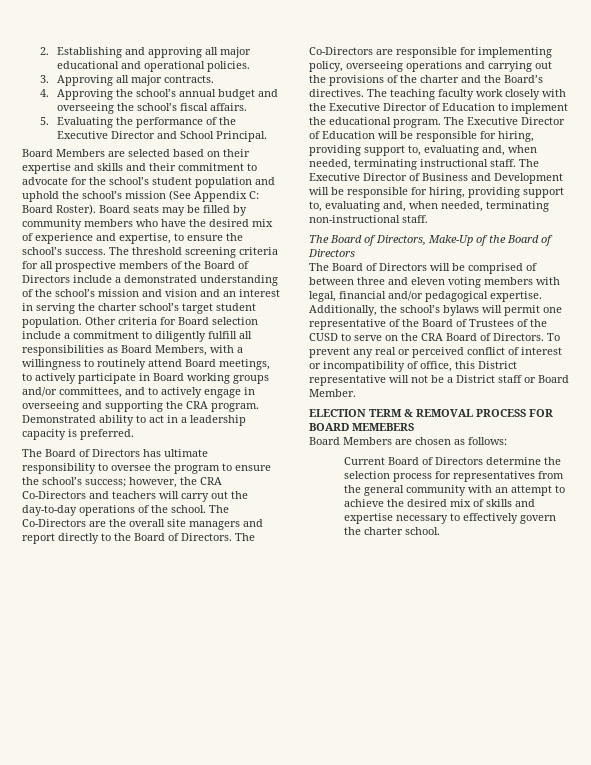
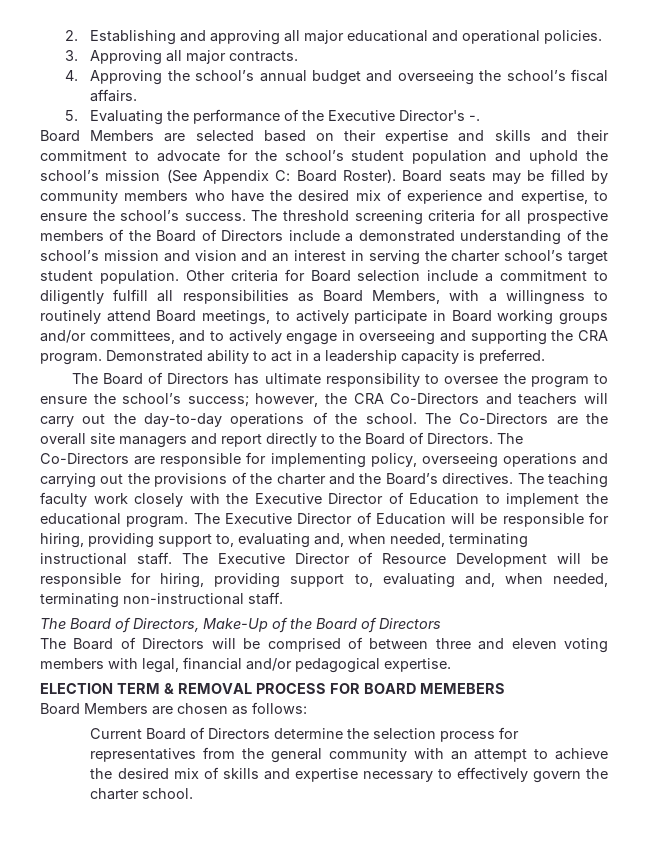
[111,131,268,142] Director and School Principal. -> [399,110,481,121] Director's -.
[422,173,491,181] Business and -> [382,553,447,564] Resource
[309,305,562,316] [309,319,547,330] [309,333,560,341] [309,347,562,358] [309,361,517,372] [309,375,569,386] [309,389,356,397] Additionally, the school’s bylaws will permit one representative of the Board of Trustees of the CUSD to serve on the CRA Board of Directors. To prevent any real or perceived conflict of interest or incompatibility of office, this District representative will not be a District staff or Board Member. -> (451, 665) none

